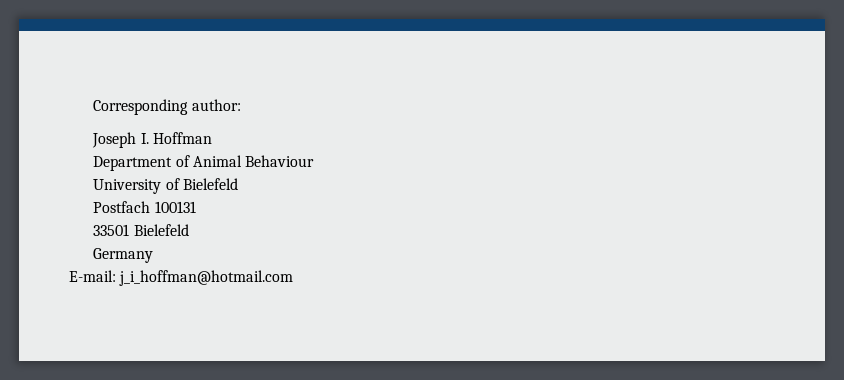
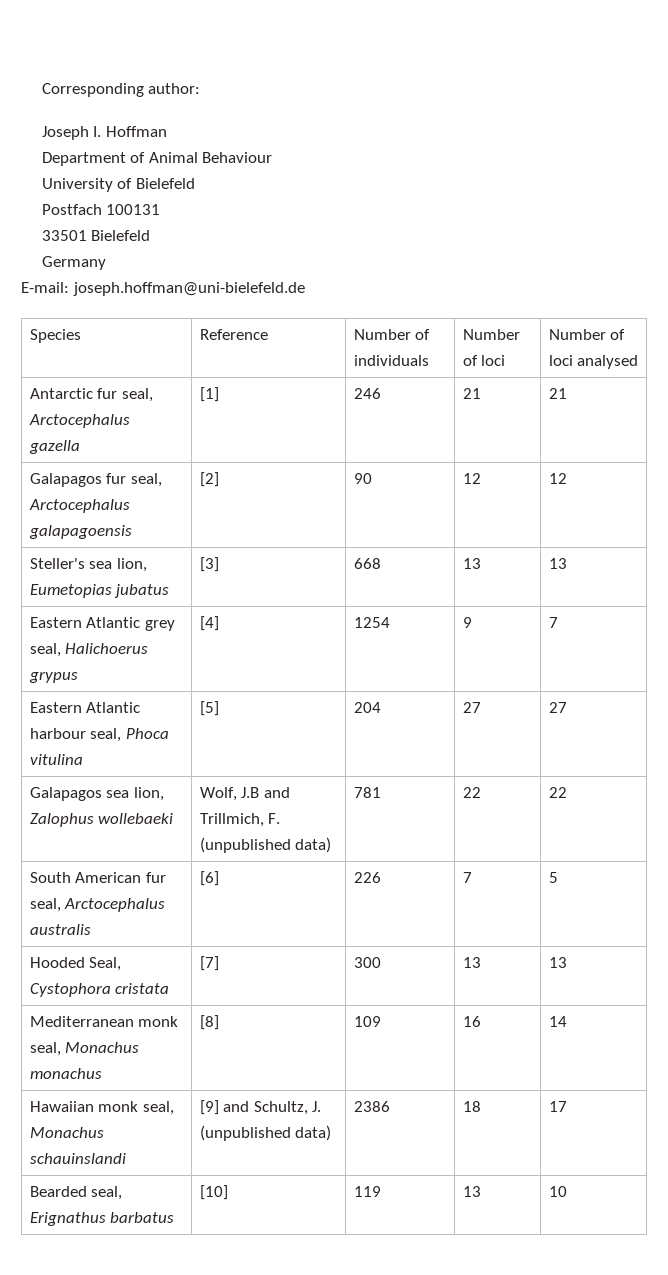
[119,270,294,286] j_i_hoffman@hotmail.com -> [72,282,305,296] [29,329,81,343] [199,329,268,340] [353,329,431,340] [353,355,429,366] [462,329,520,340] [462,355,506,366] [548,329,626,340] [548,355,639,369] [29,388,153,402] [28,414,130,428] [28,440,80,454] [199,387,219,402] [353,388,381,399] [462,388,481,399] [548,388,567,399] [29,473,162,487] [28,499,130,513] [28,525,132,539] [199,472,219,487] [353,473,372,484] [462,473,481,484] [548,473,567,484] [29,558,147,572] [29,584,170,598] [199,557,219,572] [353,558,381,569] [462,558,481,569] [548,558,567,569] [29,617,175,631] [29,643,149,657] [28,671,78,683] [199,616,219,631] [353,617,390,628] [462,617,472,628] [548,617,558,628] [29,702,141,713] [29,728,169,742] [29,754,83,765] [199,701,219,716] [353,702,381,713] [462,702,481,713] [548,702,567,713] [29,787,164,801] [29,813,174,827] [199,787,290,801] [199,813,281,827] [199,837,332,853] [353,787,381,798] [462,787,481,798] [548,787,567,798] [29,872,166,883] [29,898,166,912] [29,924,91,935] [199,871,219,886] [353,872,381,883] [462,872,472,883] [548,872,558,883] [29,957,122,971] [29,983,170,997] [199,956,219,971] [353,957,381,968] [462,957,481,968] [548,957,567,968] [29,1016,179,1027] [29,1042,140,1056] [29,1068,102,1079] [199,1015,219,1030] [353,1016,381,1027] [462,1016,481,1027] [548,1016,567,1027] [29,1101,174,1115] [29,1127,104,1138] [29,1153,126,1164] [199,1100,322,1115] [199,1125,332,1141] [353,1101,390,1112] [462,1101,481,1112] [548,1101,567,1112] [29,1186,123,1200] [29,1212,175,1226] [199,1185,228,1200] [353,1186,381,1197] [462,1186,481,1197] [548,1186,567,1197] joseph.hoffman@uni-bielefeld.de // Species | Reference | Number of individuals | Number of loci | Number of loci analysed // Antarctic fur seal, Arctocephalus gazella | [1] | 246 | 21 | 21 // Galapagos fur seal, Arctocephalus galapagoensis | [2] | 90 | 12 | 12 // Steller's sea lion, Eumetopias jubatus | [3] | 668 | 13 | 13 // Eastern Atlantic grey seal, Halichoerus grypus | [4] | 1254 | 9 | 7 // Eastern Atlantic harbour seal, Phoca vitulina | [5] | 204 | 27 | 27 // Galapagos sea lion, Zalophus wollebaeki | Wolf, J.B and Trillmich, F. (unpublished data) | 781 | 22 | 22 // South American fur seal, Arctocephalus australis | [6] | 226 | 7 | 5 // Hooded Seal, Cystophora cristata | [7] | 300 | 13 | 13 // Mediterranean monk seal, Monachus monachus | [8] | 109 | 16 | 14 // Hawaiian monk seal, Monachus schauinslandi | [9] and Schultz, J. (unpublished data) | 2386 | 18 | 17 // Bearded seal, Erignathus barbatus | [10] | 119 | 13 | 10

